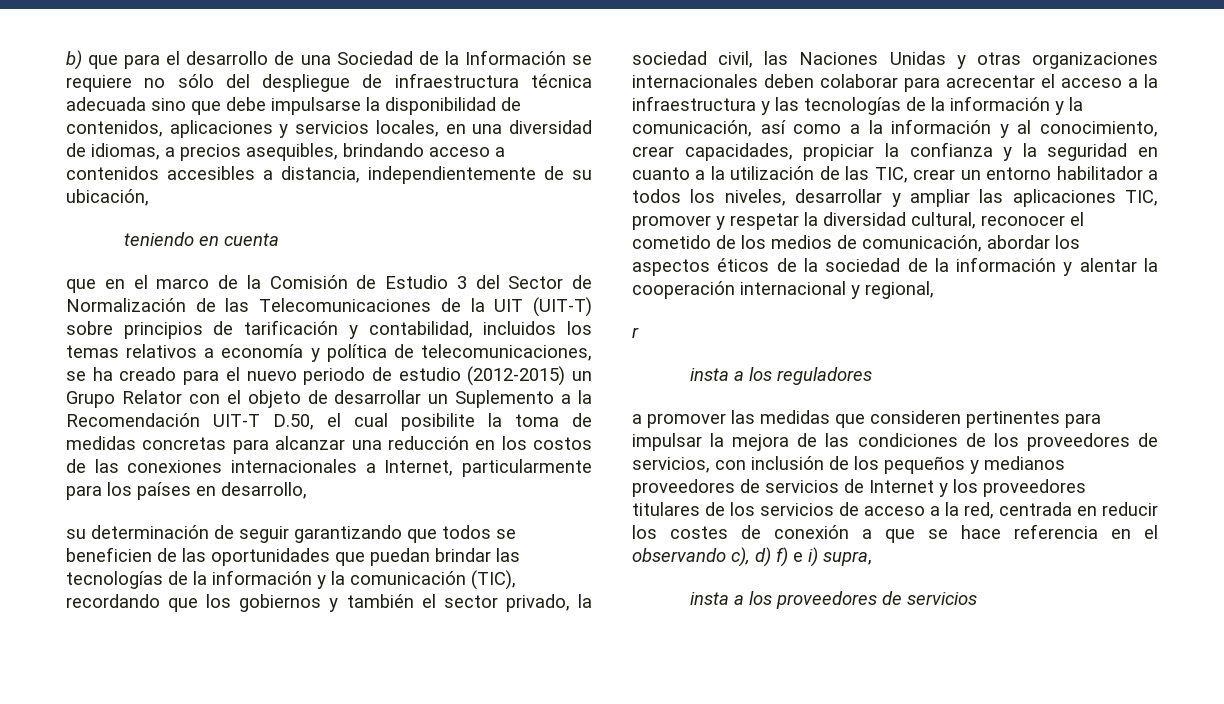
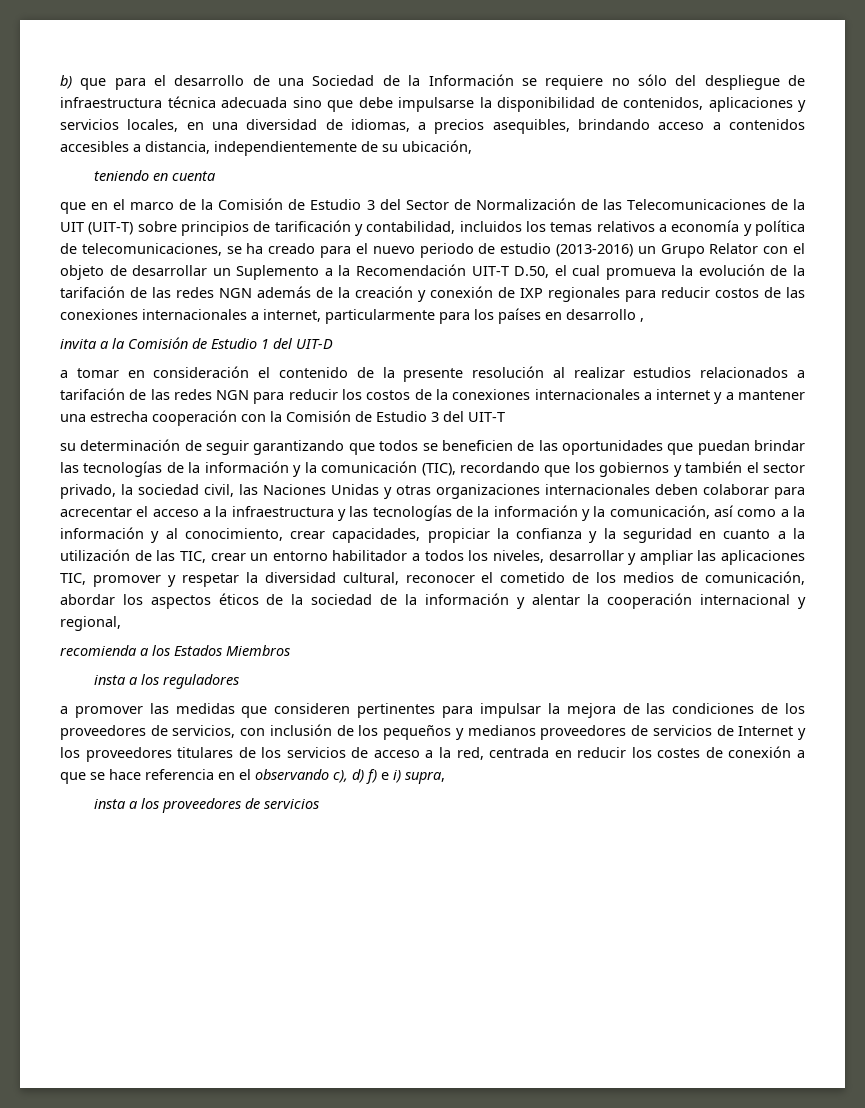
[467,366,566,386] (2012-2015) -> [555,244,633,257] (2013-2016)
[401,413,592,431] [66,436,527,454] posibilite la toma de medidas concretas para alcanzar una reducción en los -> [605,264,805,280] [60,286,710,302] promueva la evolución de la tarifación de las redes NGN además de la creación y conexión de IXP regionales para reducir
[384,460,454,476] Internet, -> [263,309,321,322] internet,
[221,482,307,499] desarrollo, -> [566,309,644,322] [60,337,333,349] [60,366,806,382] [60,388,805,404] [60,410,505,426] desarrollo , // invita a la Comisión de Estudio 1 del UIT-D // a tomar en consideración el contenido de la presente resolución al realizar estudios relacionados a tarifación de las redes NGN para reducir los costos de la conexiones internacionales a internet y a mantener una estrecha cooperación con la Comisión de Estudio 3 del UIT-T
[632,327,639,338] r -> [60,645,290,656] recomienda a los Estados Miembros

